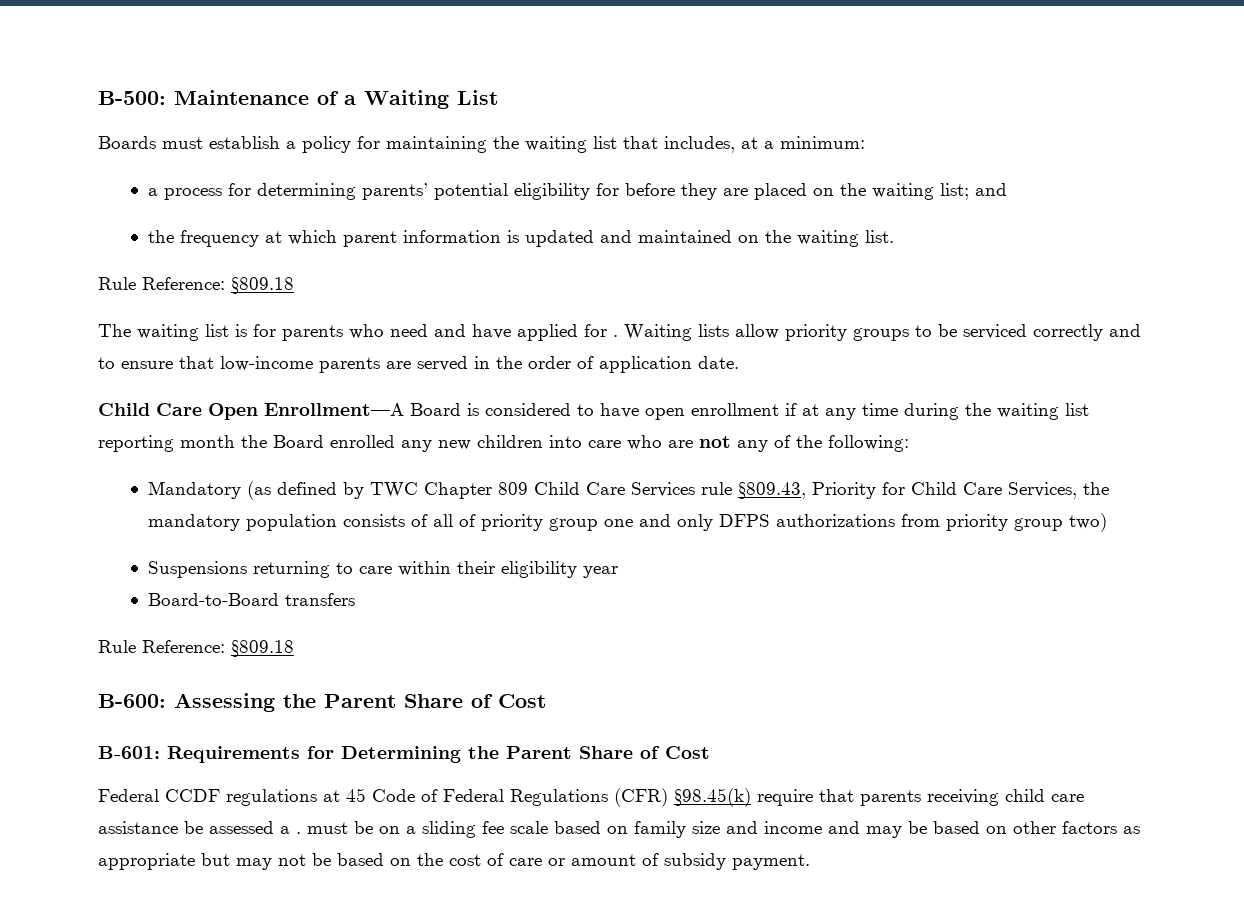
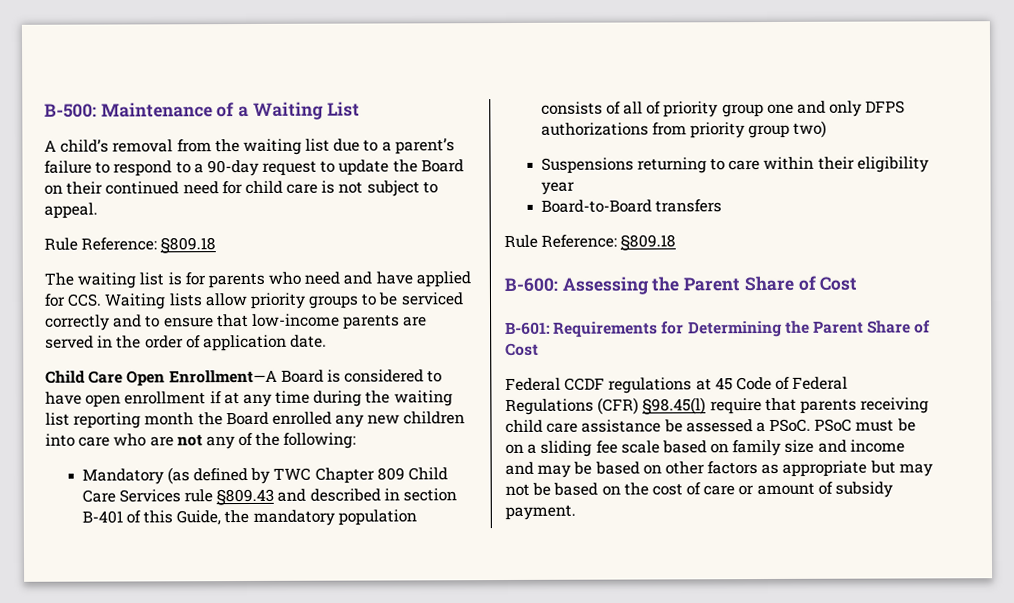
[98,136,865,153] [148,183,1008,200] [148,230,895,247] Boards must establish a policy for maintaining the waiting list that includes, at a minimum: // a process for determining parents’ potential eligibility for before they are placed on the waiting list; and // the frequency at which parent information is updated and maintained on the waiting list. -> [44,138,455,156] [44,159,464,177] [44,180,438,197] [44,202,98,219] A child’s removal from the waiting list due to a parent’s failure to respond to a 90-day request to update the Board on their continued need for child care is not subject to appeal.
[613,335,618,337] . -> [67,293,103,307] CCS.
[738,482,1078,499] §809.43, Priority for Child Care Services, -> [216,488,457,506] [81,510,222,526] §809.43 and described in section B-401 of this Guide,
[674,788,751,807] §98.45(k) -> [642,397,707,415] §98.45(l)
[296,832,301,834] . -> [769,418,853,432] PSoC. PSoC

